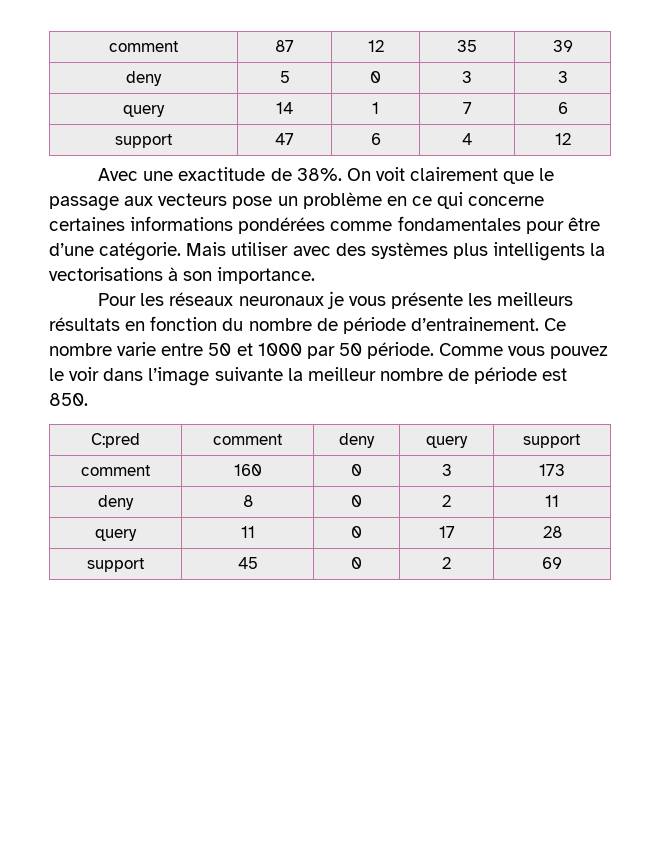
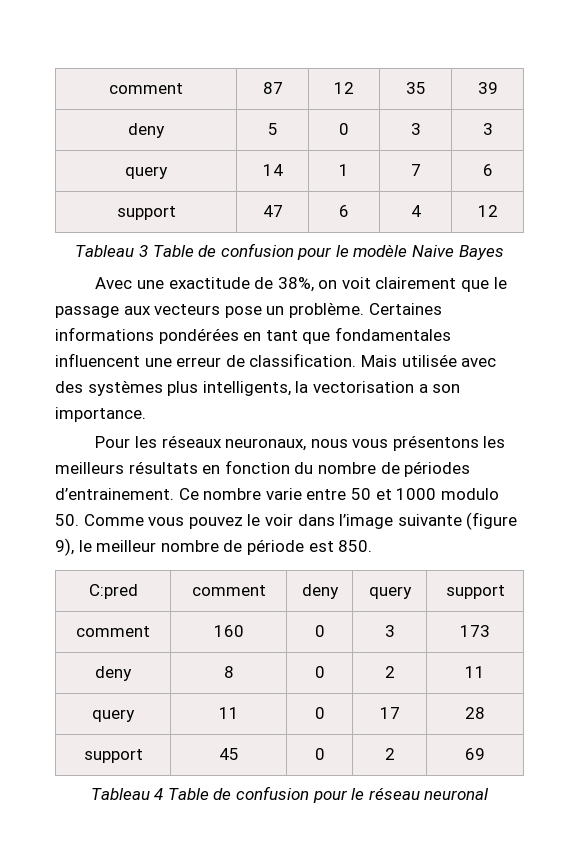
(571, 139) none -> [75,243,504,260] // Tableau 3 Table de confusion pour le modèle Naive Bayes
[296,168,371,181] 38%. On -> [277,277,338,292] 38%, on
[302,192,545,209] [49,216,600,234] [49,242,606,261] [49,267,179,281] problème en ce qui concerne certaines informations pondérées comme fondamentales pour être d’une catégorie. Mais utiliser avec des systèmes plus intelligents la vectorisations à -> [288,302,442,318] [55,327,451,344] [55,353,497,367] [55,380,428,396] problème. Certaines informations pondérées en tant que fondamentales influencent une erreur de classification. Mais utilisée avec des systèmes plus intelligents, la vectorisation a
[238,291,463,309] neuronaux je vous présente -> [225,435,479,451] neuronaux, nous vous présentons
[342,317,406,334] période -> [404,461,471,477] périodes
[306,342,435,359] par 50 période. -> [440,488,499,500] [55,514,79,526] modulo 50.
[287,368,303,381] la -> [466,512,518,530] [55,538,92,556] (figure 9), le
(562, 563) none -> [90,786,490,803] // Tableau 4 Table de confusion pour le réseau neuronal

